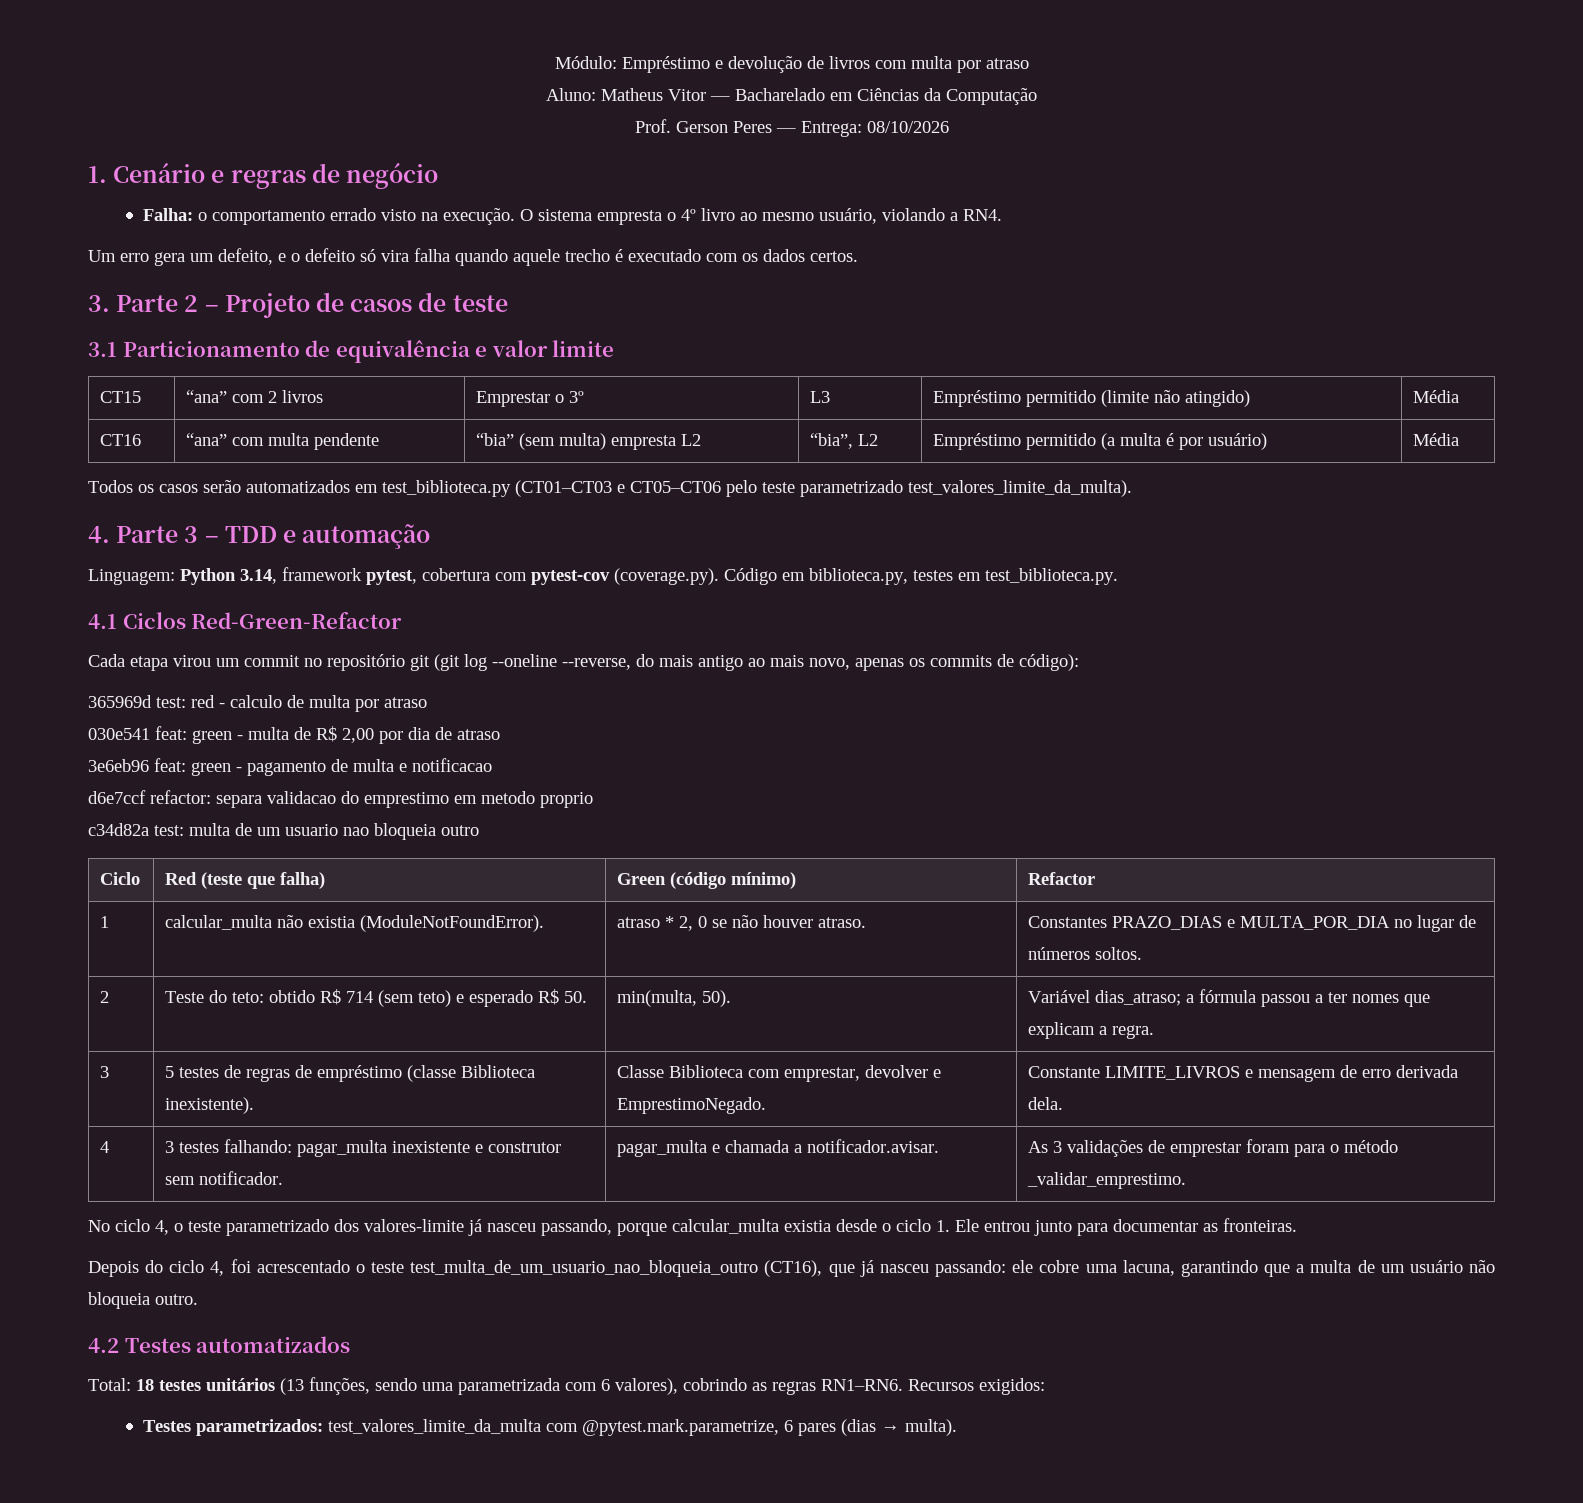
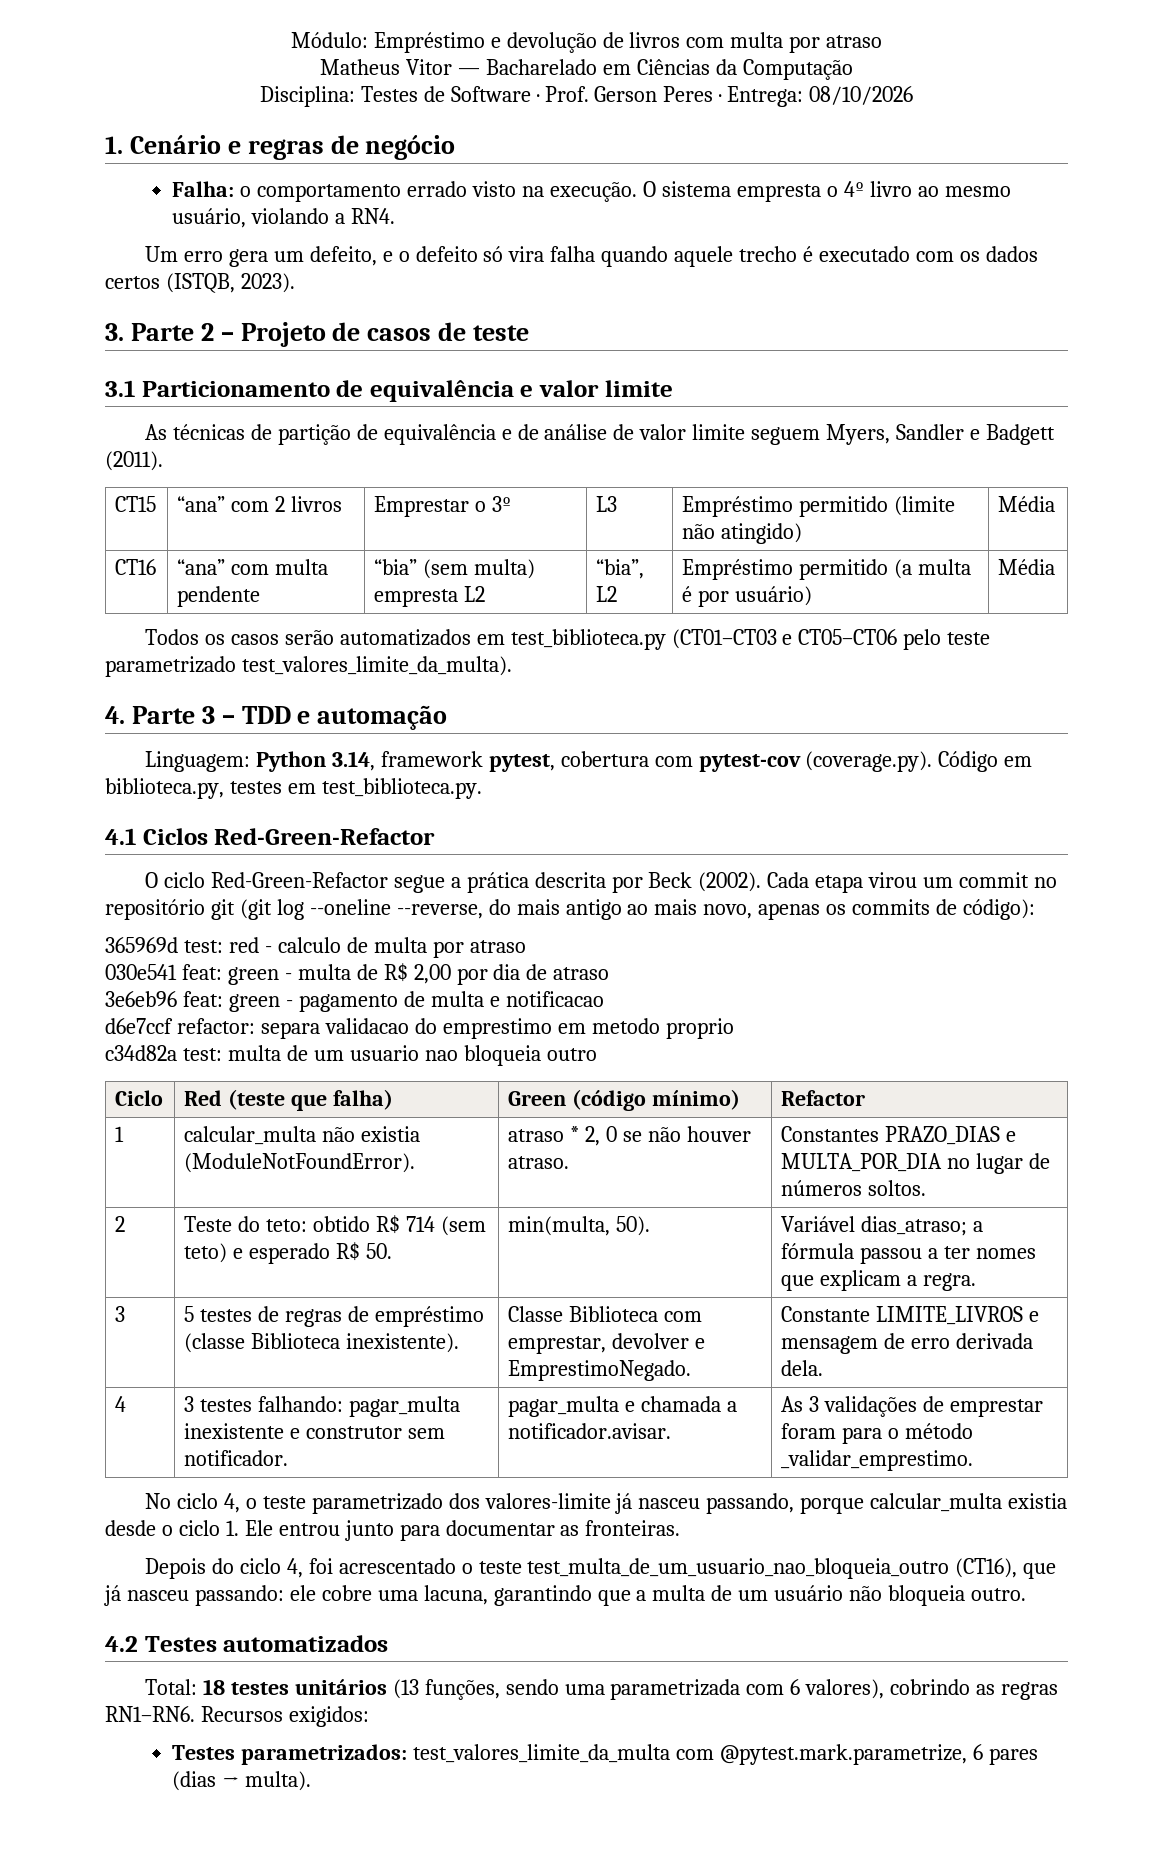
[546,88,596,101] Aluno: -> (883, 41) none
(1037, 96) none -> [259,86,540,107] Disciplina: Testes de Software ·
[775,128,796,133] — -> [719,94,723,102] ·
[810,251,858,262] certos. -> [105,273,295,293] certos (ISTQB, 2023).
(615, 348) none -> [144,424,1056,445] [105,451,163,471] // As técnicas de partição de equivalência e de análise de valor limite seguem Myers, Sandler e Badgett (2011).
(403, 620) none -> [144,872,762,893] O ciclo Red-Green-Refactor segue a prática descrita por Beck (2002).

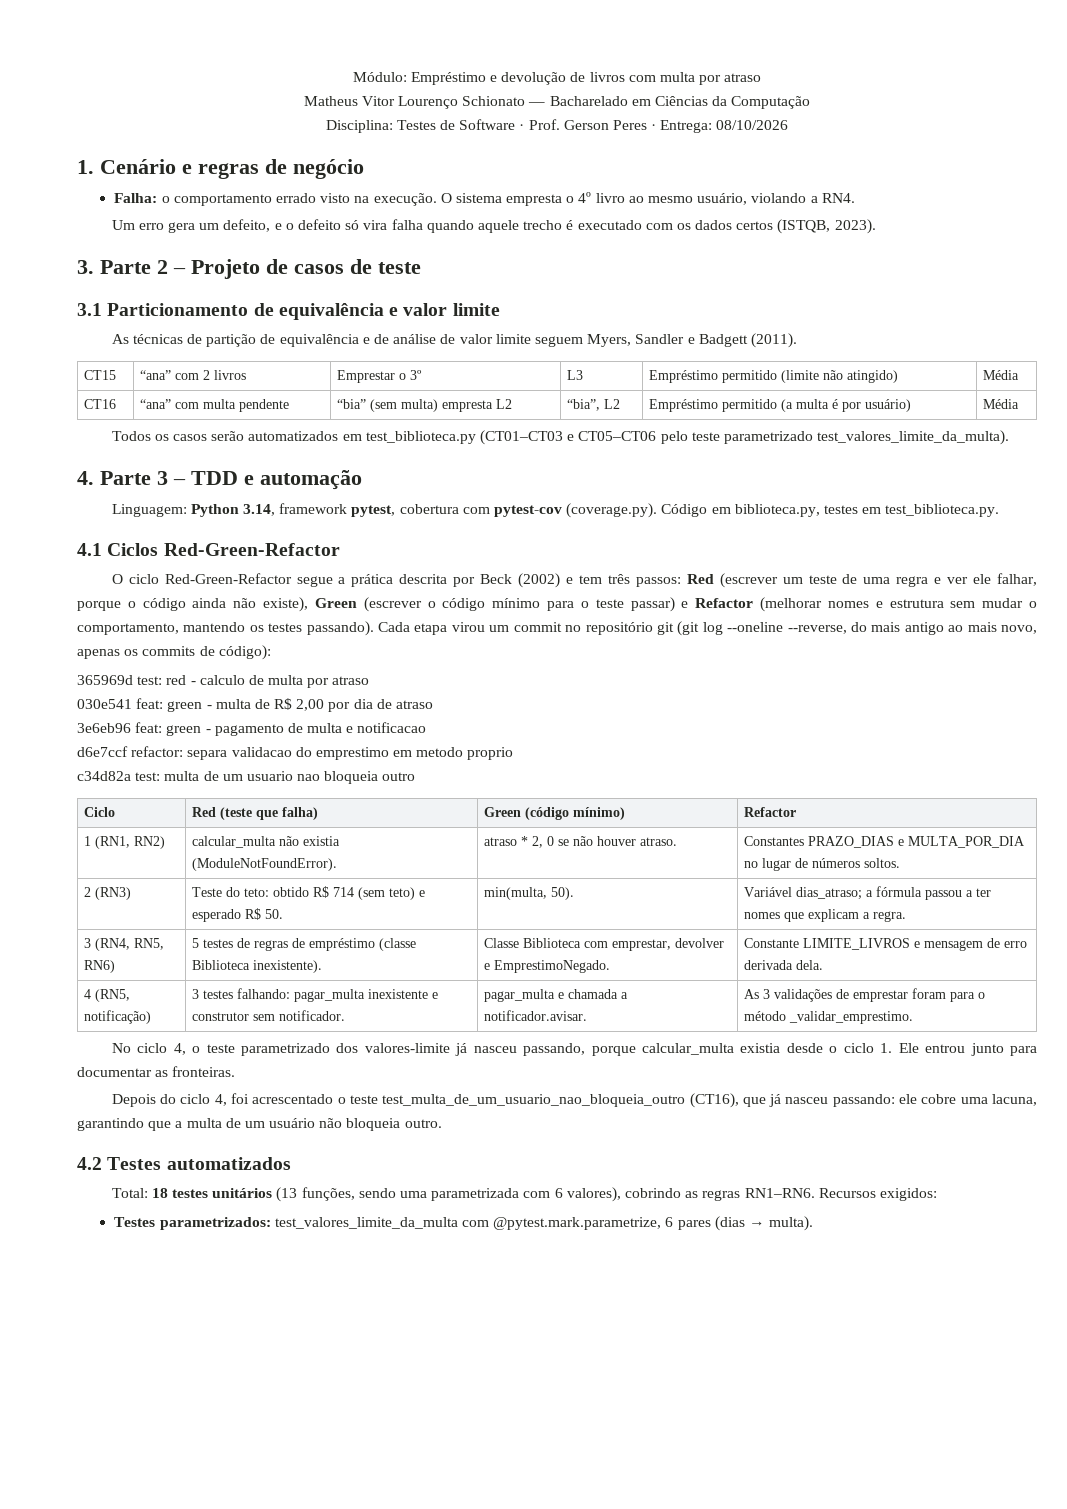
(453, 67) none -> [398,96,526,109] Lourenço Schionato
[698,872,762,892] (2002). -> [518,573,1037,588] [77,597,1038,612] [77,621,374,636] (2002) e tem três passos: Red (escrever um teste de uma regra e ver ele falhar, porque o código ainda não existe), Green (escrever o código mínimo para o teste passar) e Refactor (melhorar nomes e estrutura sem mudar o comportamento, mantendo os testes passando).
(125, 1134) none -> [95,836,166,849] (RN1, RN2)
(126, 1224) none -> [95,887,132,900] (RN3)
(126, 1314) none -> [95,938,165,951] [84,960,116,973] (RN4, RN5, RN6)
(127, 1404) none -> [95,989,131,1002] [84,1010,152,1024] (RN5, notificação)

